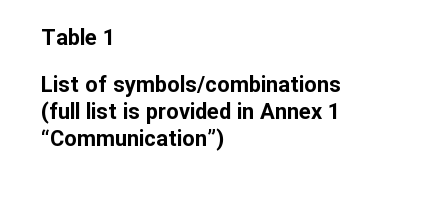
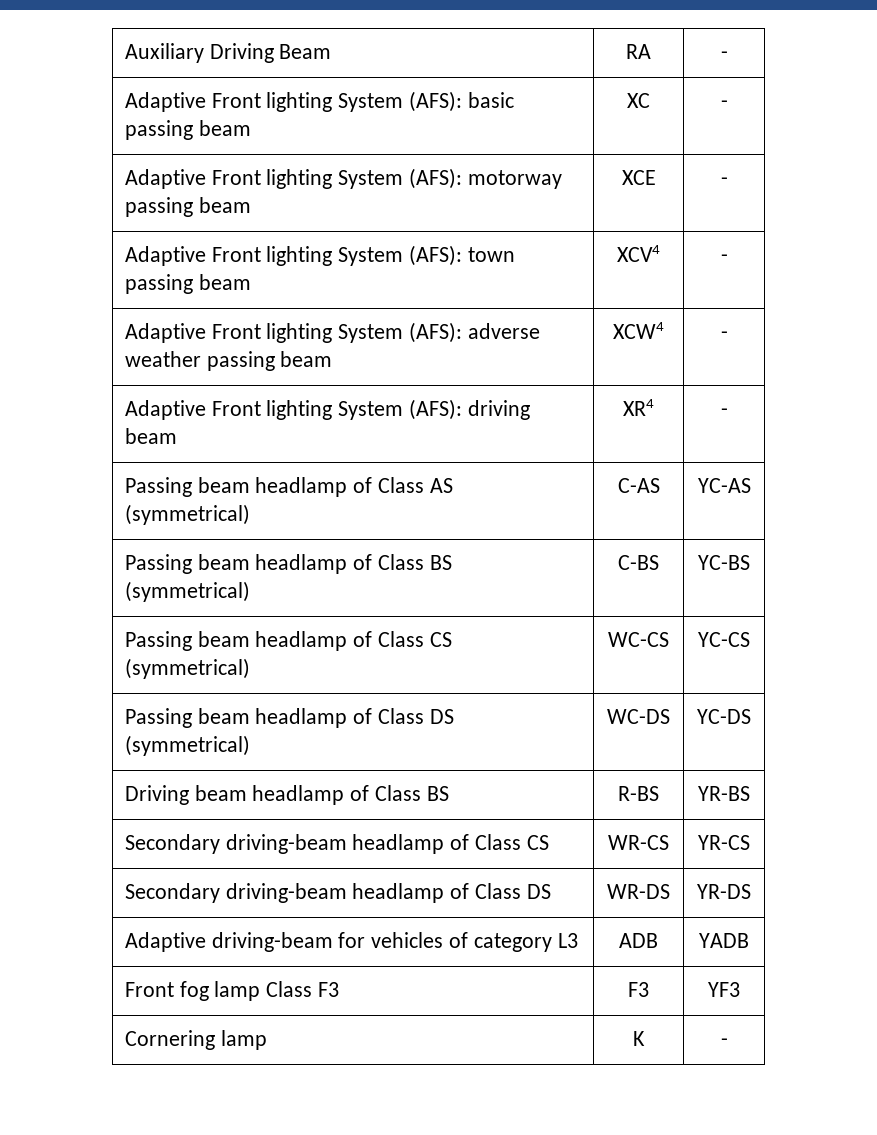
[41,28,116,45] [41,75,341,97] [41,101,341,124] [41,128,225,151] Table 1 // List of symbols/combinations (full list is provided in Annex 1 “Communication”) -> [124,43,332,63] [626,44,651,59] [720,51,728,59] [124,91,514,112] [124,120,251,140] [627,93,650,108] [720,100,728,108] [124,168,562,189] [124,197,251,217] [621,170,656,185] [720,177,728,185] [124,245,515,266] [124,274,251,294] [617,245,660,262] [720,254,728,262] [124,322,540,343] [124,351,333,371] [613,322,664,339] [720,331,728,339] [124,399,530,420] [124,428,177,444] [623,399,654,416] [720,408,728,416] [124,477,453,497] [124,504,250,525] [617,478,660,493] [697,478,751,493] [124,554,452,574] [124,581,250,602] [618,555,659,570] [698,555,750,570] [124,631,452,651] [124,658,250,679] [608,632,669,647] [698,632,750,647] [124,708,454,728] [124,735,250,756] [607,709,670,724] [697,709,751,724] [124,785,449,805] [618,786,659,801] [698,786,750,801] [124,834,549,854] [608,835,669,850] [698,835,750,850] [124,883,551,903] [607,884,670,899] [697,884,751,899] [124,932,578,952] [619,933,658,948] [699,933,749,948] [124,981,340,1001] [628,982,649,997] [708,982,740,997] [124,1030,267,1050] [633,1031,645,1046] [720,1038,728,1046] Auxiliary Driving Beam | RA | - // Adaptive Front lighting System (AFS): basic passing beam | XC | - // Adaptive Front lighting System (AFS): motorway passing beam | XCE | - // Adaptive Front lighting System (AFS): town passing beam | XCV4 | - // Adaptive Front lighting System (AFS): adverse weather passing beam | XCW4 | - // Adaptive Front lighting System (AFS): driving beam | XR4 | - // Passing beam headlamp of Class AS (symmetrical) | C-AS | YC-AS // Passing beam headlamp of Class BS (symmetrical) | C-BS | YC-BS // Passing beam headlamp of Class CS (symmetrical) | WC-CS | YC-CS // Passing beam headlamp of Class DS (symmetrical) | WC-DS | YC-DS // Driving beam headlamp of Class BS | R-BS | YR-BS // Secondary driving-beam headlamp of Class CS | WR-CS | YR-CS // Secondary driving-beam headlamp of Class DS | WR-DS | YR-DS // Adaptive driving-beam for vehicles of category L3 | ADB | YADB // Front fog lamp Class F3 | F3 | YF3 // Cornering lamp | K | -

